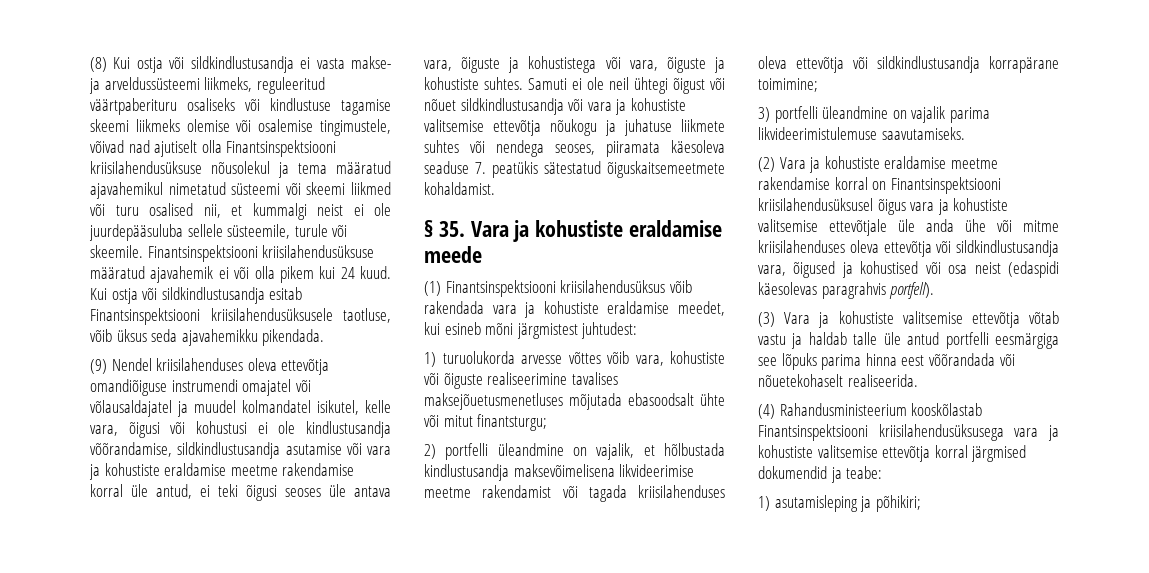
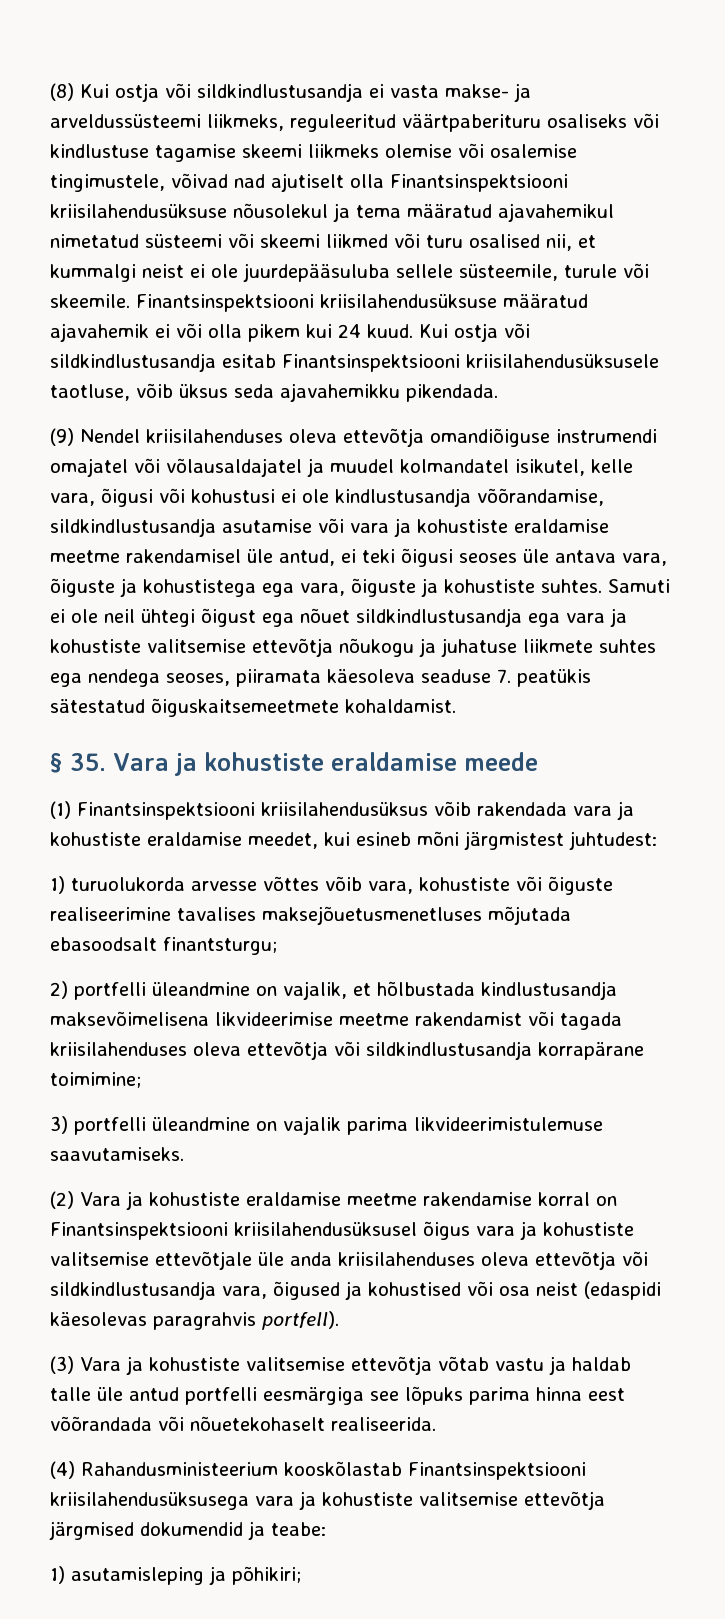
[282,463,355,476] [90,484,123,497] rakendamise korral -> [126,549,241,563] rakendamisel
[605,56,621,69] või -> [262,583,294,597] ega
[710,77,725,90] või -> [262,613,294,627] ega
[568,98,584,111] või -> [528,613,560,627] ega
[470,140,485,153] või -> [50,673,82,687] ega
[700,393,725,406] [424,414,473,427] ühte või mitut -> (157, 944) none
[965,219,1059,232] ühe või mitme -> (332, 1259) none
[934,445,968,458] korral -> (605, 1500) none

